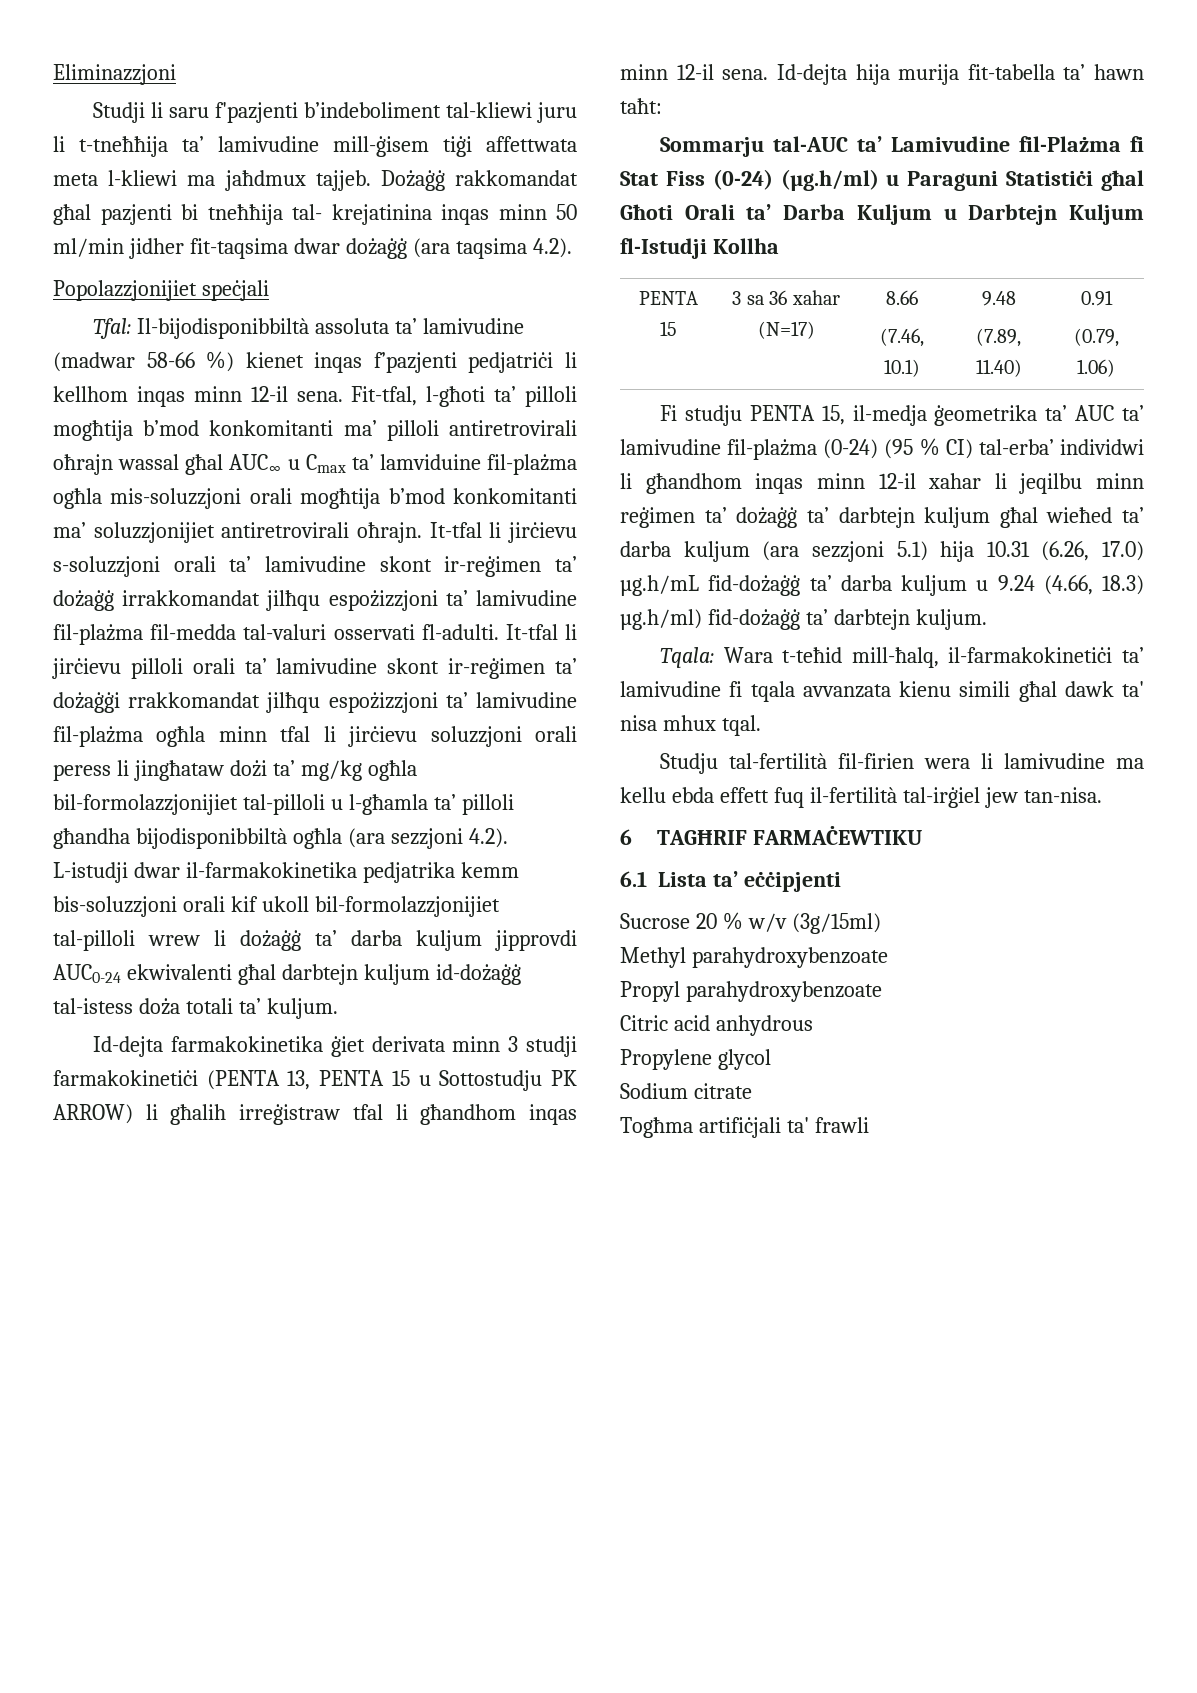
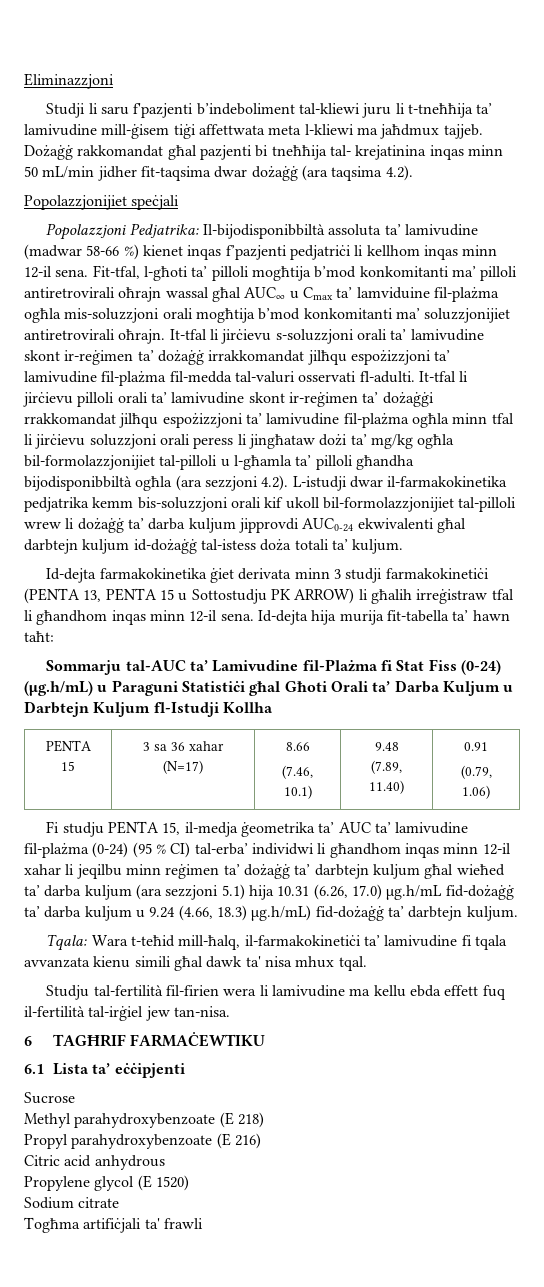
[53,238,124,257] ml/min -> [42,166,95,178] mL/min
[93,318,132,339] Tfal: -> [46,223,199,240] Popolazzjoni Pedjatrika:
[780,169,879,191] (µg.h/ml) -> [24,681,93,696] (µg.h/mL)
[620,609,702,630] µg.h/ml) -> [251,905,312,921] µg.h/mL)
[695,912,881,934] 20 % w/v (3g/15ml) -> (75, 1098) none
(888, 957) none -> [219,1112,264,1128] (E 218)
(882, 991) none -> [216,1133,261,1149] (E 216)
(771, 1059) none -> [137,1175,189,1191] (E 1520)

